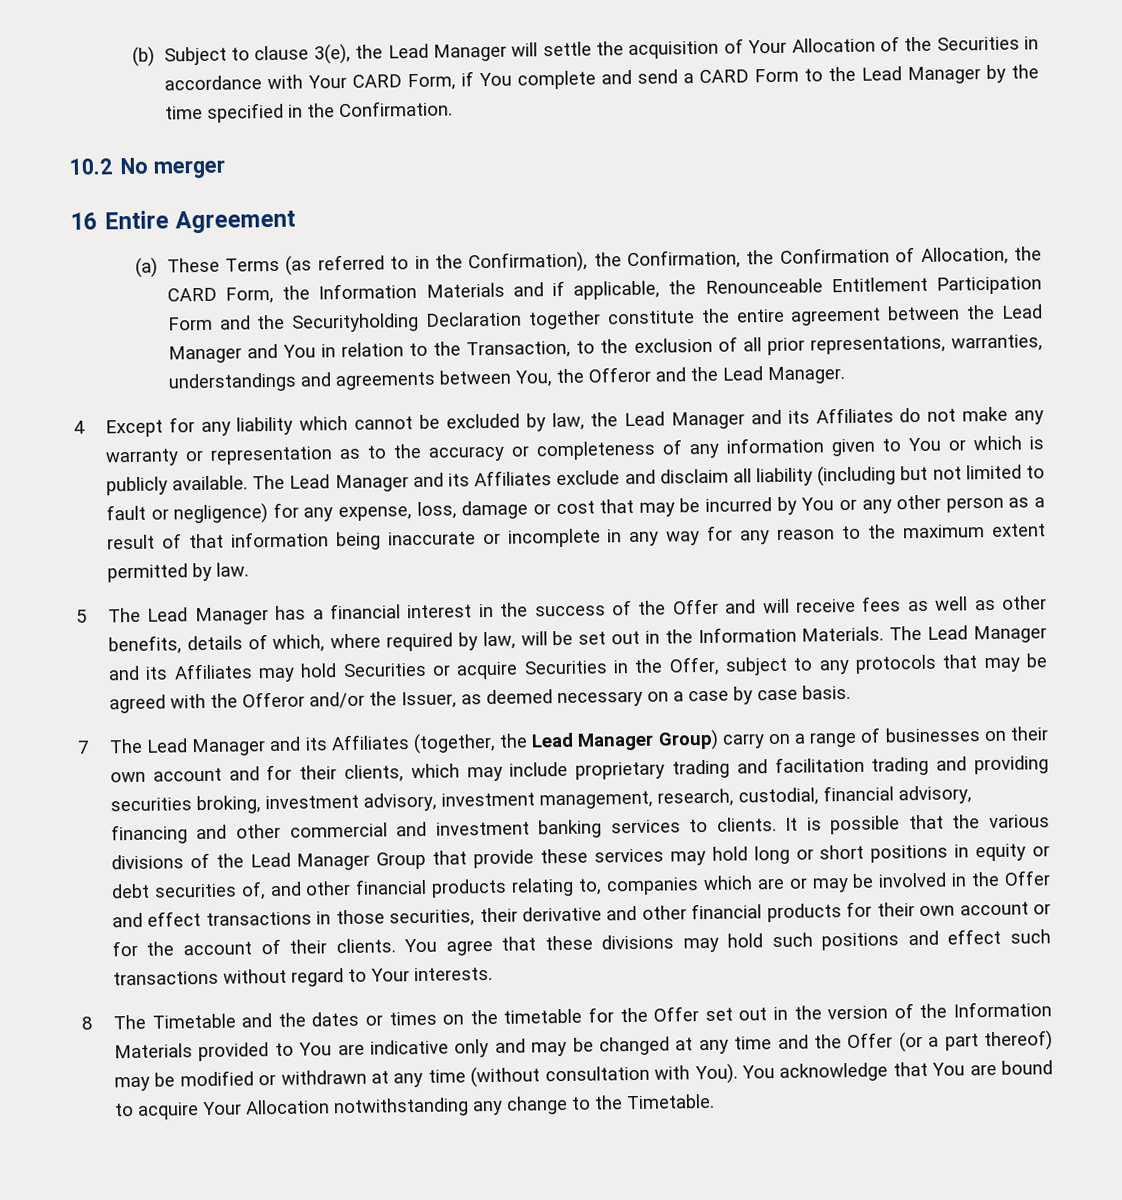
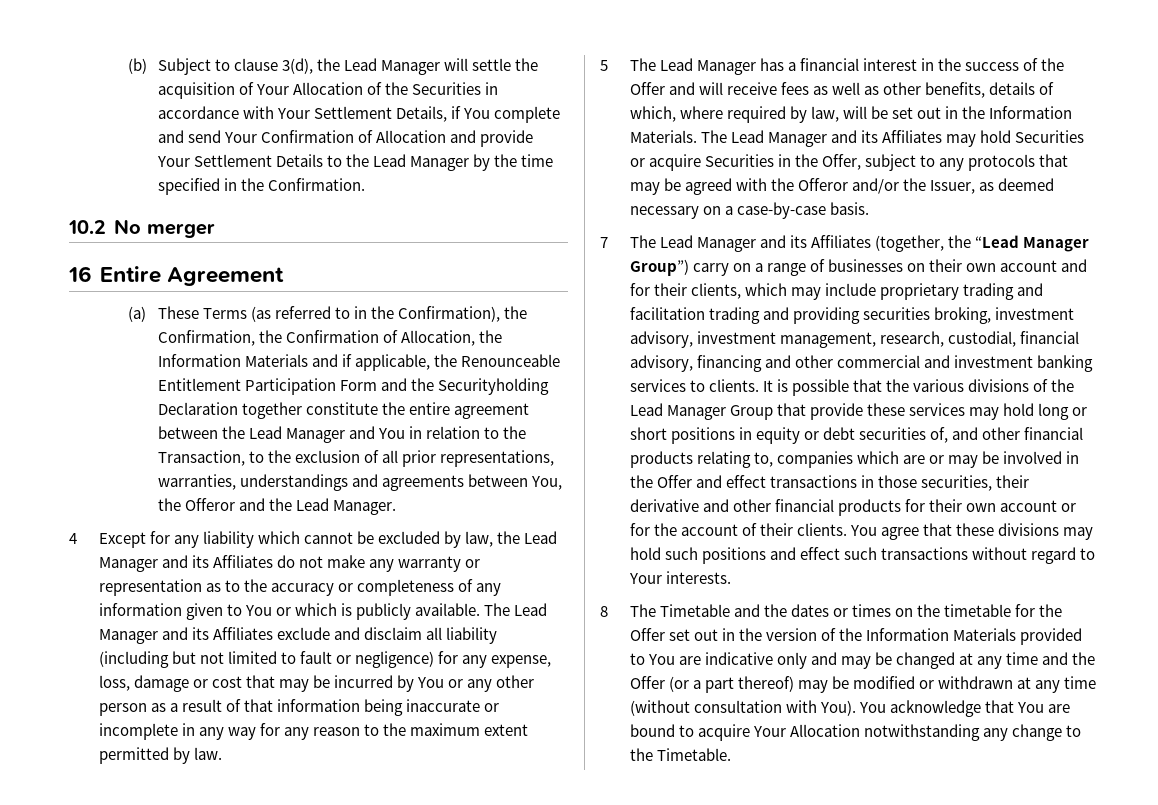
[313,43,351,65] 3(e), -> [281,58,313,74] 3(d),
[351,73,456,91] CARD Form, -> [313,106,447,122] Settlement Details,
[682,68,799,84] a CARD Form -> [223,130,534,147] [156,154,323,167] Your Confirmation of Allocation and provide Your Settlement Details
[166,285,311,304] CARD Form, the -> (502, 336) none
[687,686,798,705] case by case -> [736,202,826,219] case-by-case
[531,729,719,751] Lead Manager Group) -> [974,235,1090,252] [629,259,689,276] “Lead Manager Group”)

